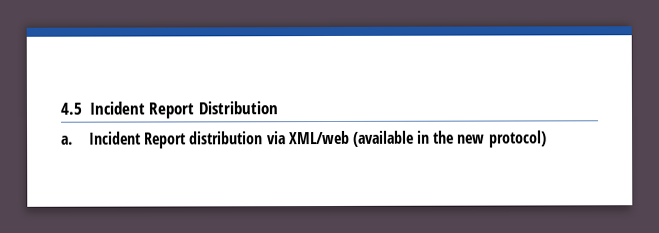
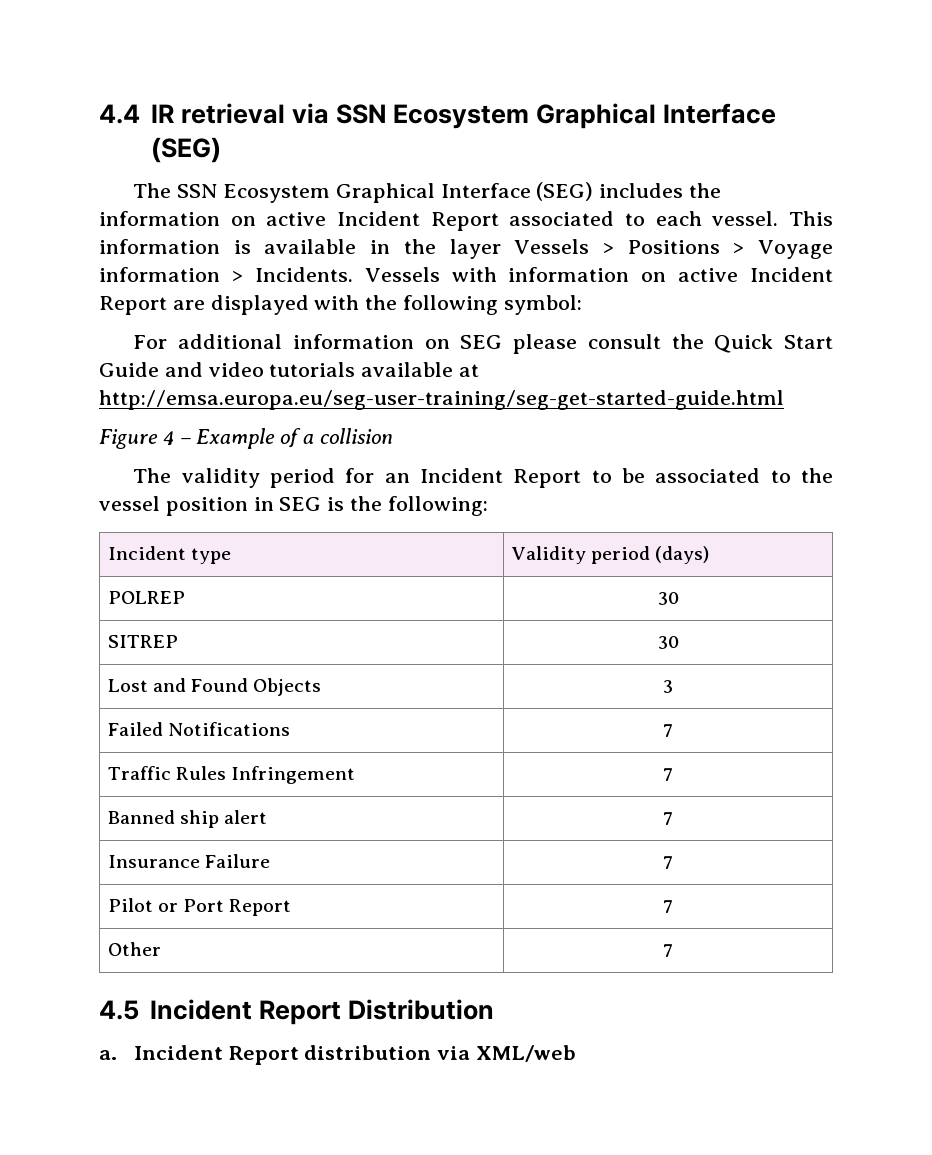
(60, 108) none -> [99,103,776,129] [150,137,221,163] [133,182,722,203] [99,211,833,231] [99,239,834,259] [99,267,833,282] [99,295,582,315] [133,334,833,354] [99,362,480,377] [99,390,784,410] [99,428,393,449] [133,468,834,488] [99,496,488,516] [107,546,231,564] [510,546,710,564] [107,591,185,604] [657,592,679,605] [107,635,178,648] [657,636,679,649] [107,678,322,696] [663,680,673,693] [107,722,290,736] [663,724,673,737] [107,766,356,784] [663,768,673,781] [107,810,268,828] [663,812,673,825] [107,854,270,868] [663,856,673,869] [107,898,292,916] [663,900,673,913] [107,942,161,956] [663,944,673,957] 4.4 IR retrieval via SSN Ecosystem Graphical Interface (SEG) // The SSN Ecosystem Graphical Interface (SEG) includes the information on active Incident Report associated to each vessel. This information is available in the layer Vessels > Positions > Voyage information > Incidents. Vessels with information on active Incident Report are displayed with the following symbol: // For additional information on SEG please consult the Quick Start Guide and video tutorials available at http://emsa.europa.eu/seg-user-training/seg-get-started-guide.html // Figure 4 – Example of a collision // The validity period for an Incident Report to be associated to the vessel position in SEG is the following: // Incident type | Validity period (days) // POLREP | 30 // SITREP | 30 // Lost and Found Objects | 3 // Failed Notifications | 7 // Traffic Rules Infringement | 7 // Banned ship alert | 7 // Insurance Failure | 7 // Pilot or Port Report | 7 // Other | 7 //
[352,130,547,148] (available in the new protocol) -> (576, 1053) none

